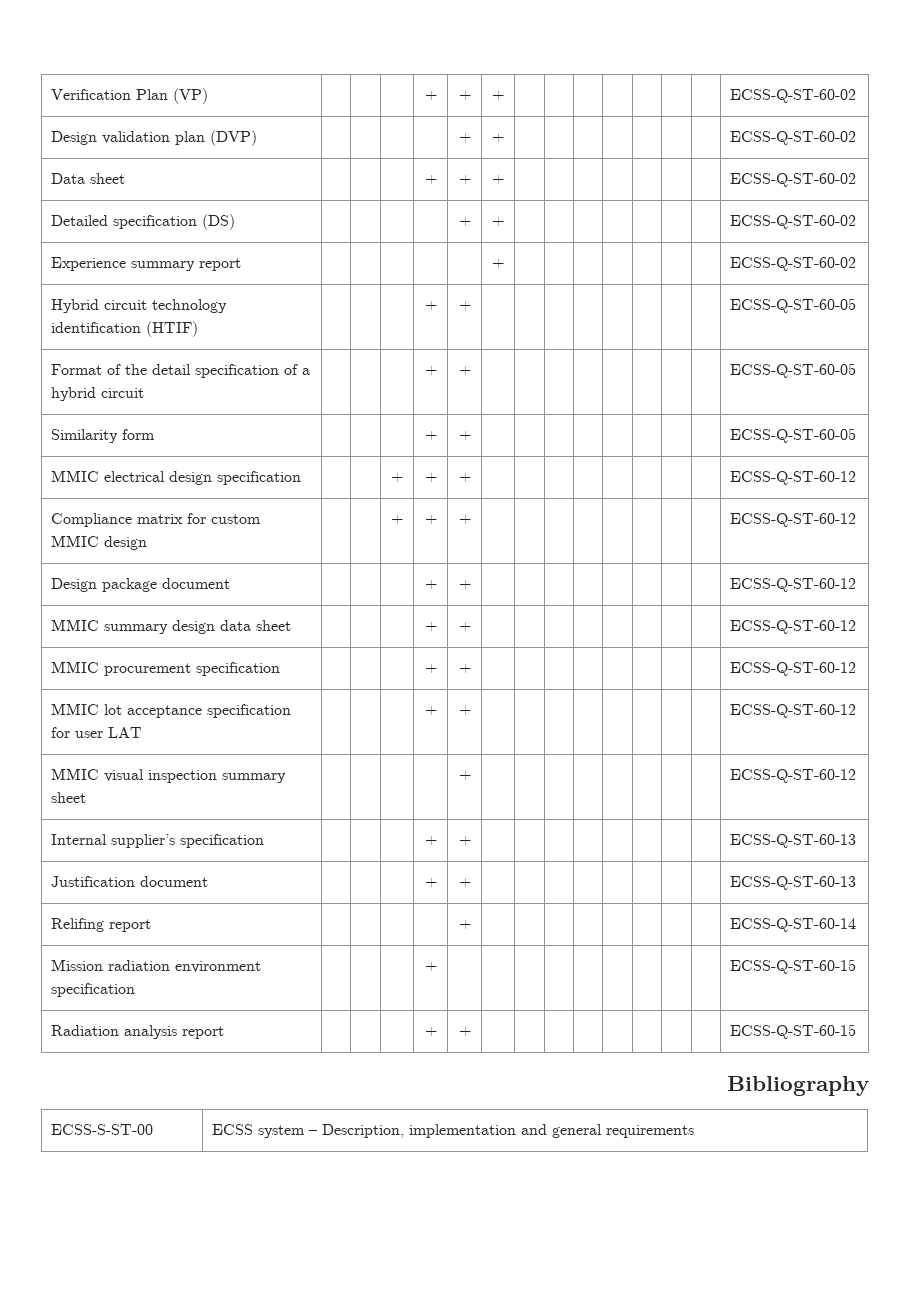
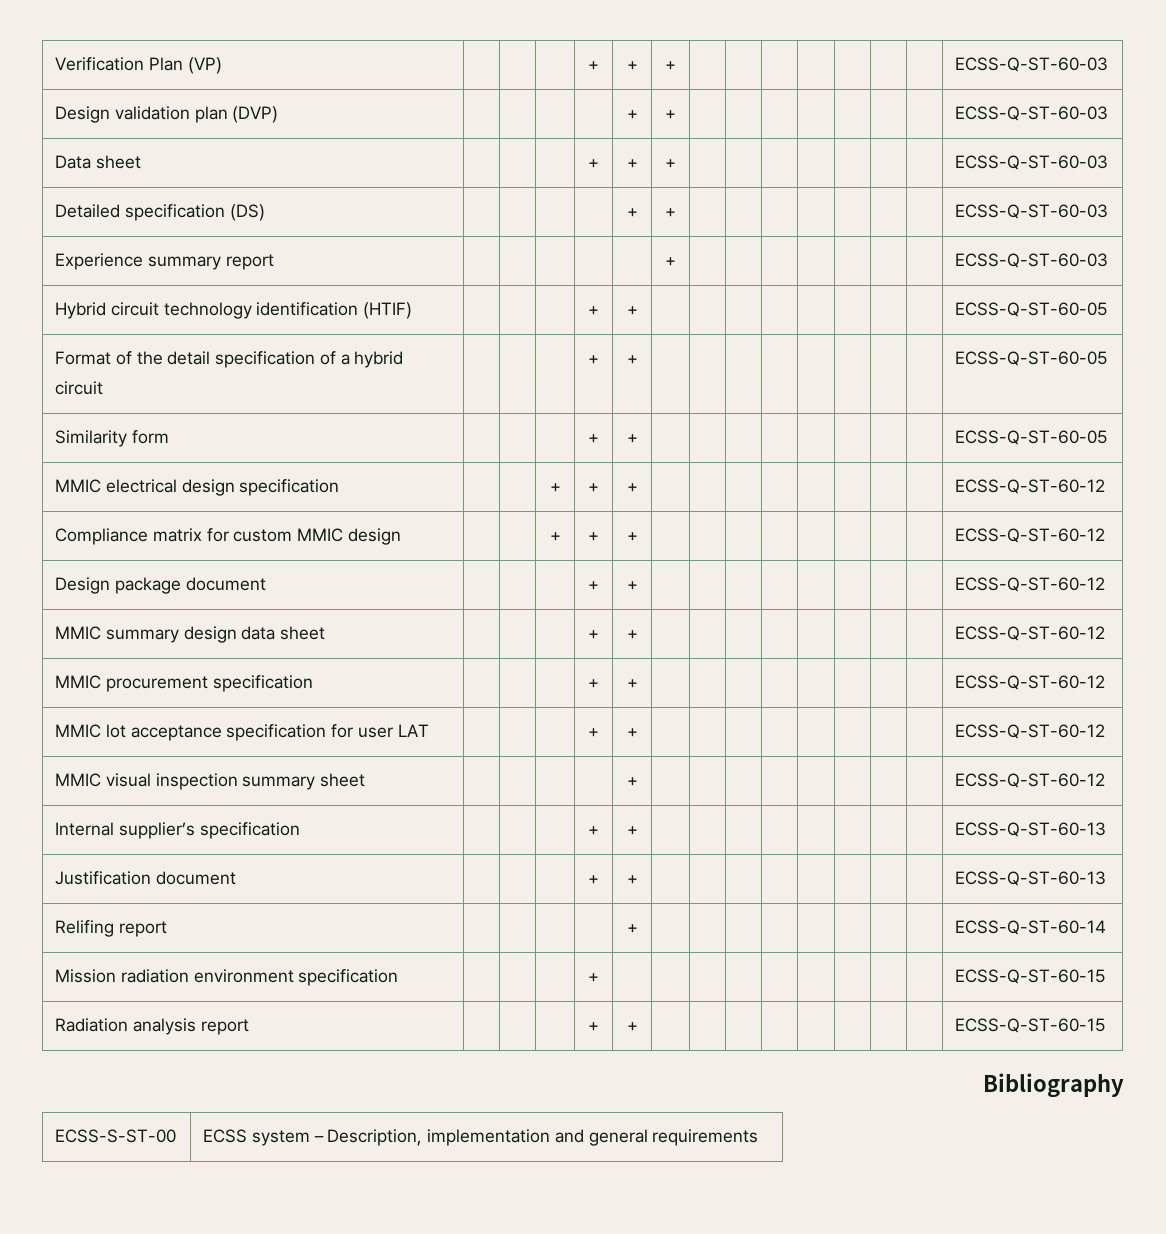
[730,89,857,103] ECSS-Q-ST-60-02 -> [955,57,1109,72] ECSS-Q-ST-60-03
[730,131,857,145] ECSS-Q-ST-60-02 -> [955,106,1109,121] ECSS-Q-ST-60-03
[730,173,857,187] ECSS-Q-ST-60-02 -> [955,155,1109,170] ECSS-Q-ST-60-03
[730,215,857,229] ECSS-Q-ST-60-02 -> [955,204,1109,219] ECSS-Q-ST-60-03
[730,257,857,271] ECSS-Q-ST-60-02 -> [955,253,1109,268] ECSS-Q-ST-60-03

